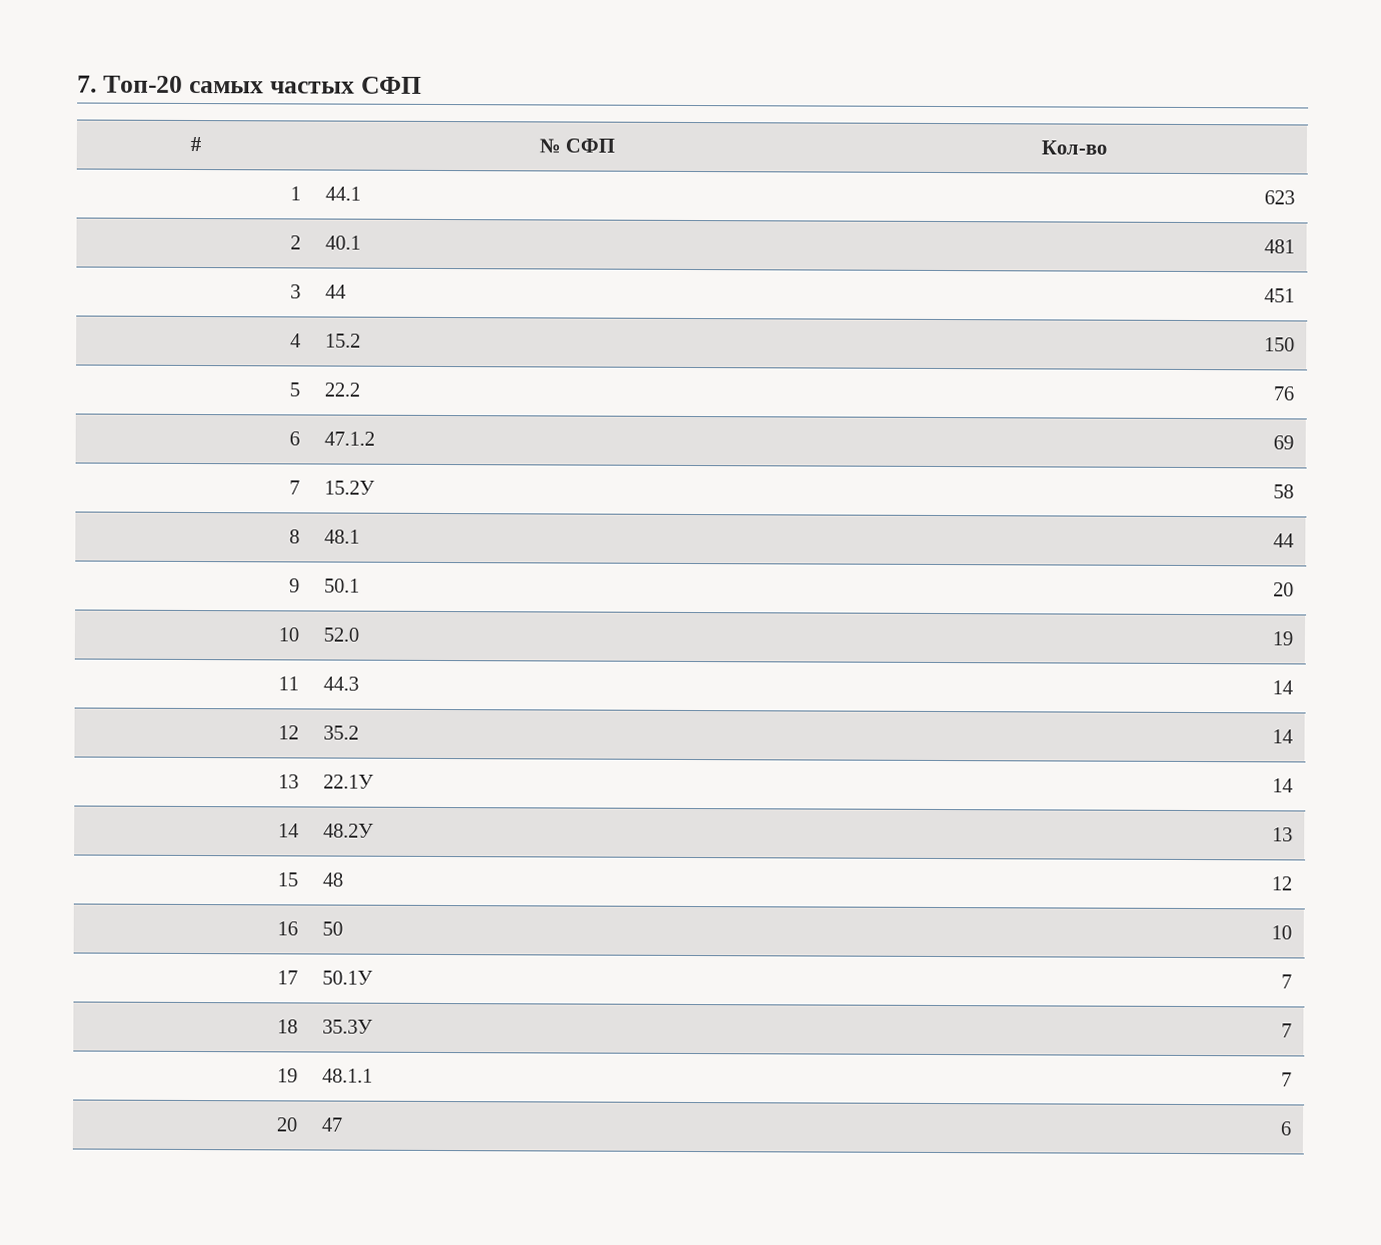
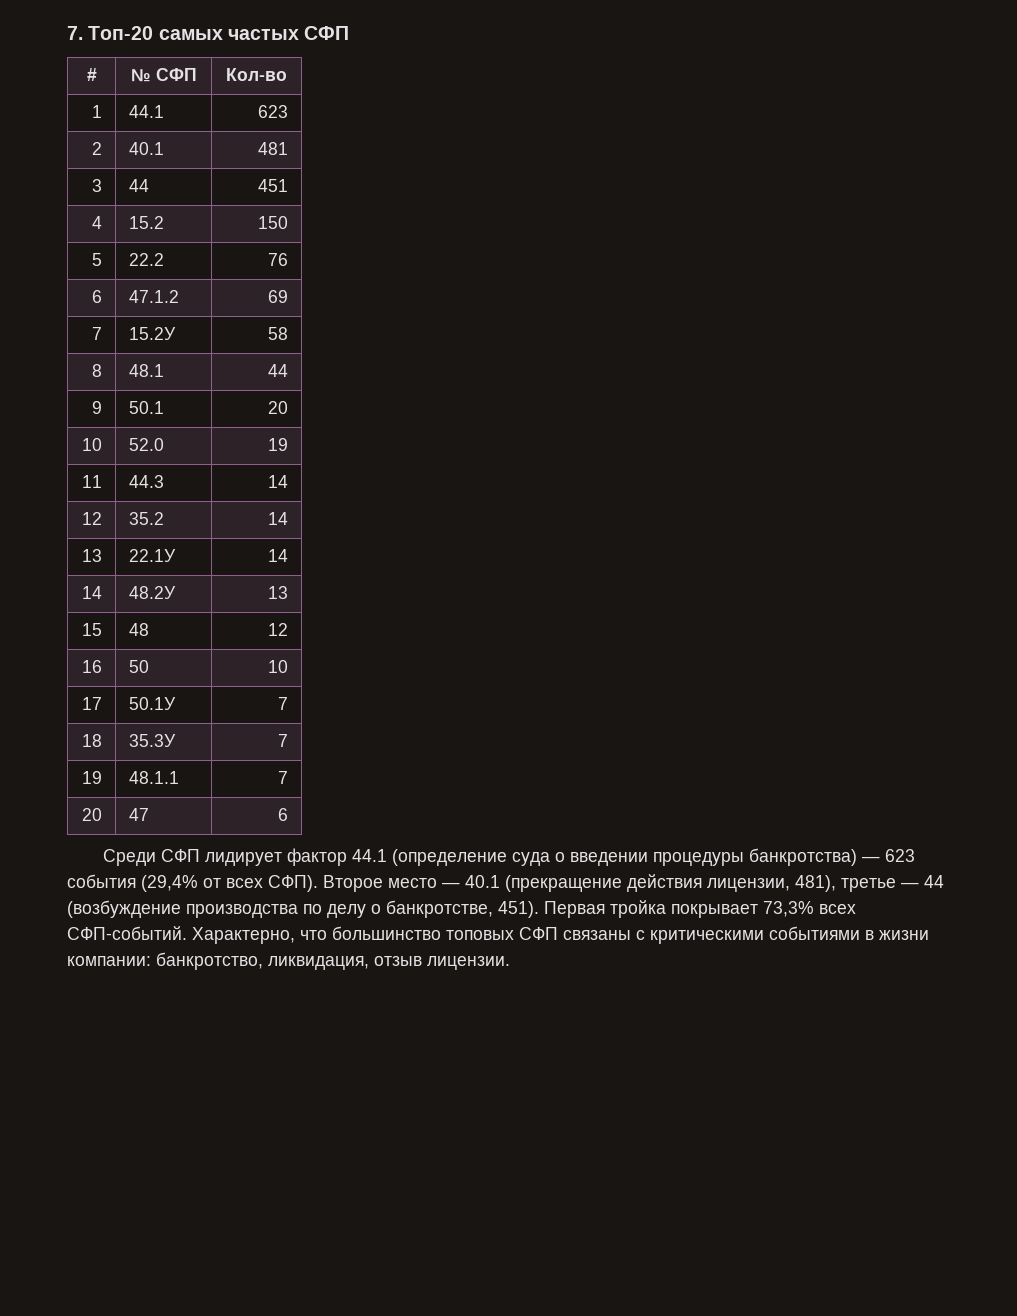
(1293, 1128) none -> [103,848,916,866] [67,874,944,892] [67,900,856,918] [67,926,929,944] [67,952,510,970] // Среди СФП лидирует фактор 44.1 (определение суда о введении процедуры банкротства) — 623 события (29,4% от всех СФП). Второе место — 40.1 (прекращение действия лицензии, 481), третье — 44 (возбуждение производства по делу о банкротстве, 451). Первая тройка покрывает 73,3% всех СФП-событий. Характерно, что большинство топовых СФП связаны с критическими событиями в жизни компании: банкротство, ликвидация, отзыв лицензии.

